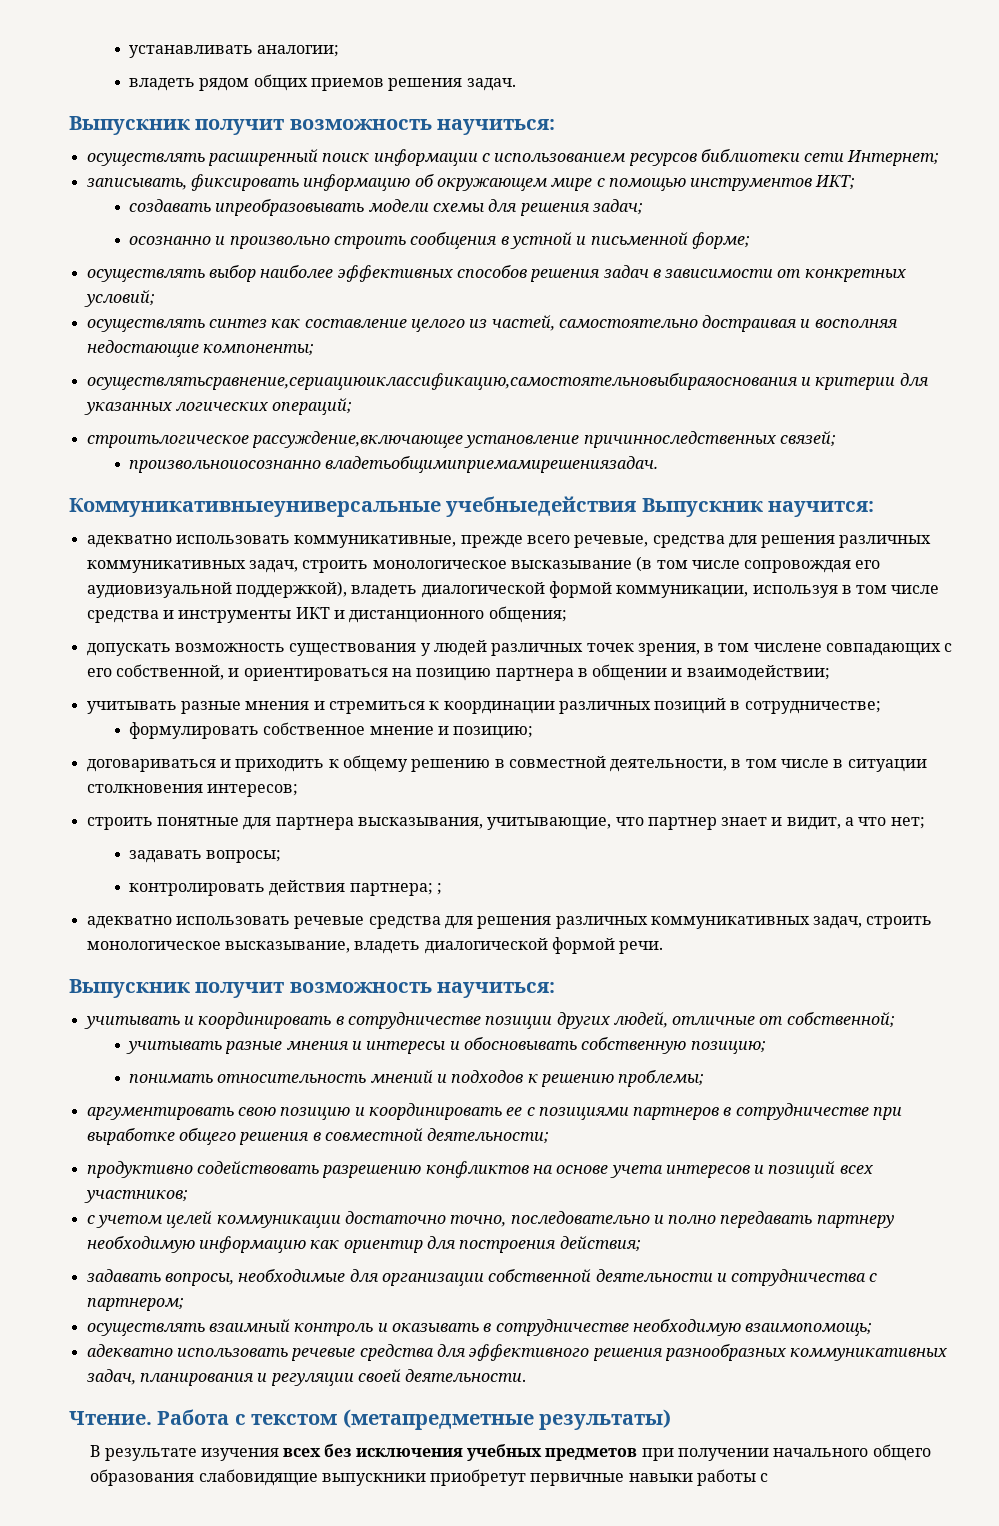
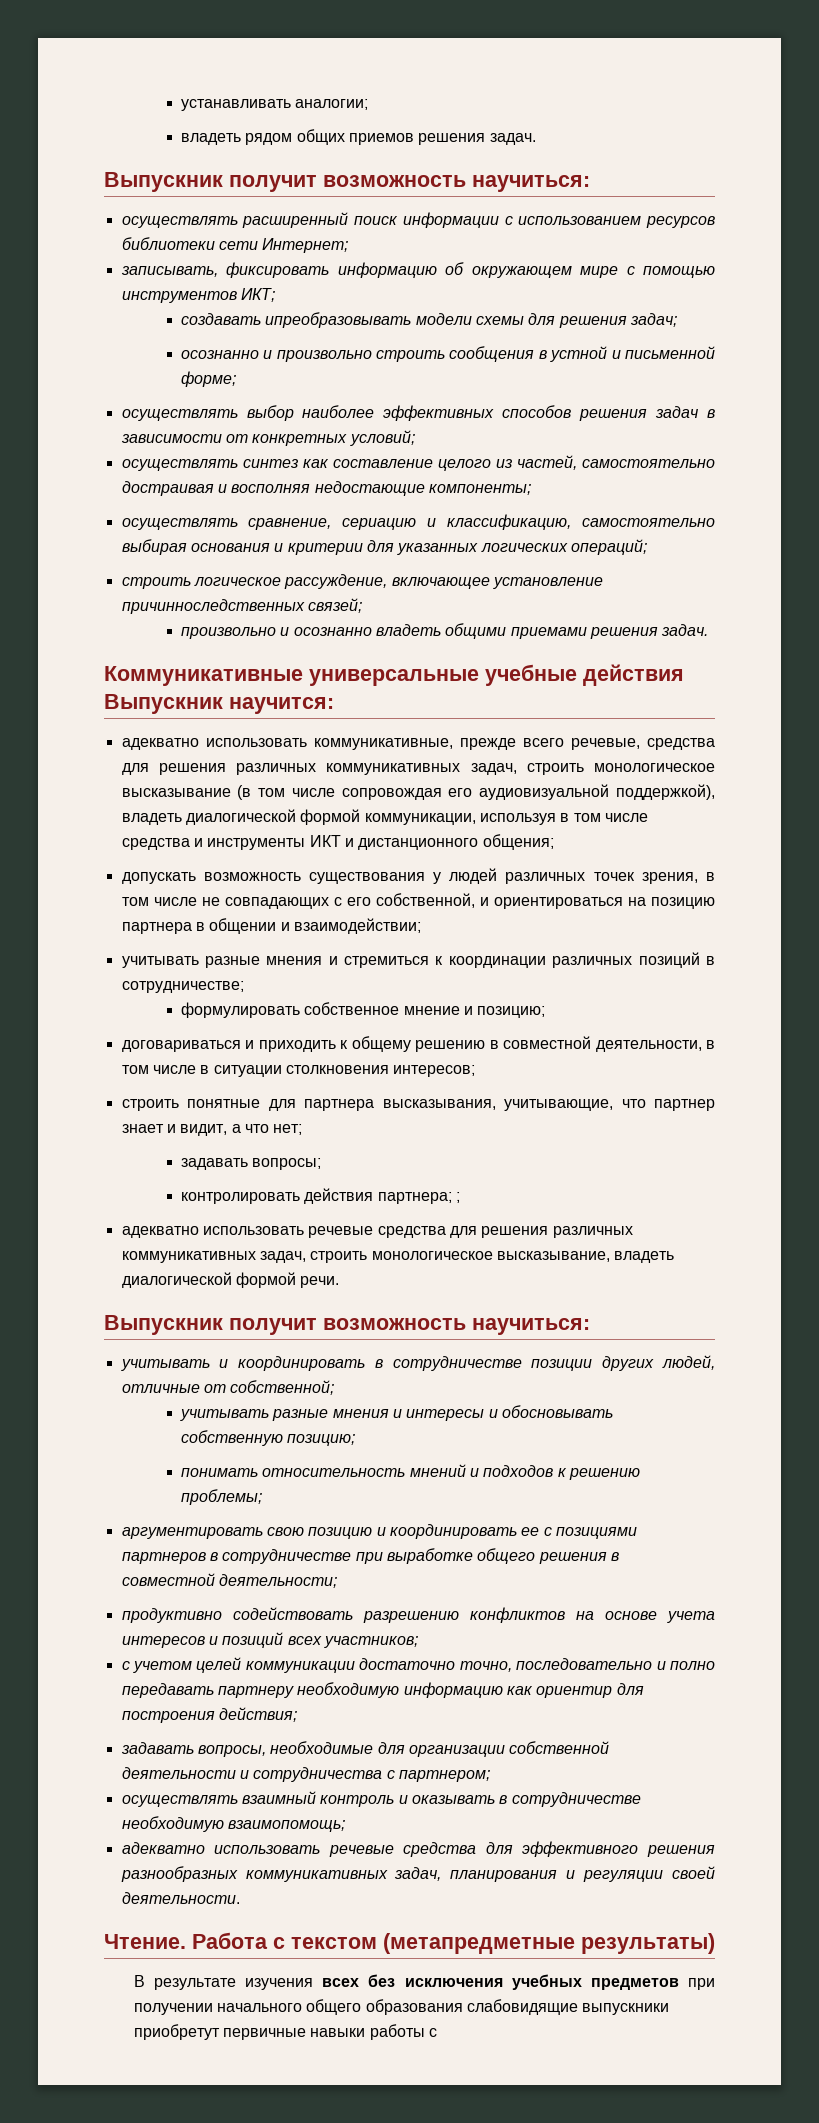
[86,373,798,390] осуществлятьсравнение,сериациюиклассификацию,самостоятельновыбираяоснования -> [121,514,715,530] [121,539,270,555] осуществлять сравнение, сериацию и классификацию, самостоятельно выбирая основания
[86,431,463,448] строитьлогическое рассуждение,включающее -> [121,574,490,589] строить логическое рассуждение, включающее
[128,456,659,473] [69,496,637,517] произвольноиосознанно владетьобщимиприемамирешениязадач. // Коммуникативныеуниверсальные учебныедействия -> [180,623,709,639] [104,664,684,686] произвольно и осознанно владеть общими приемами решения задач. // Коммуникативные универсальные учебные действия
[753,643,822,652] числене -> [153,897,220,906] числе не

